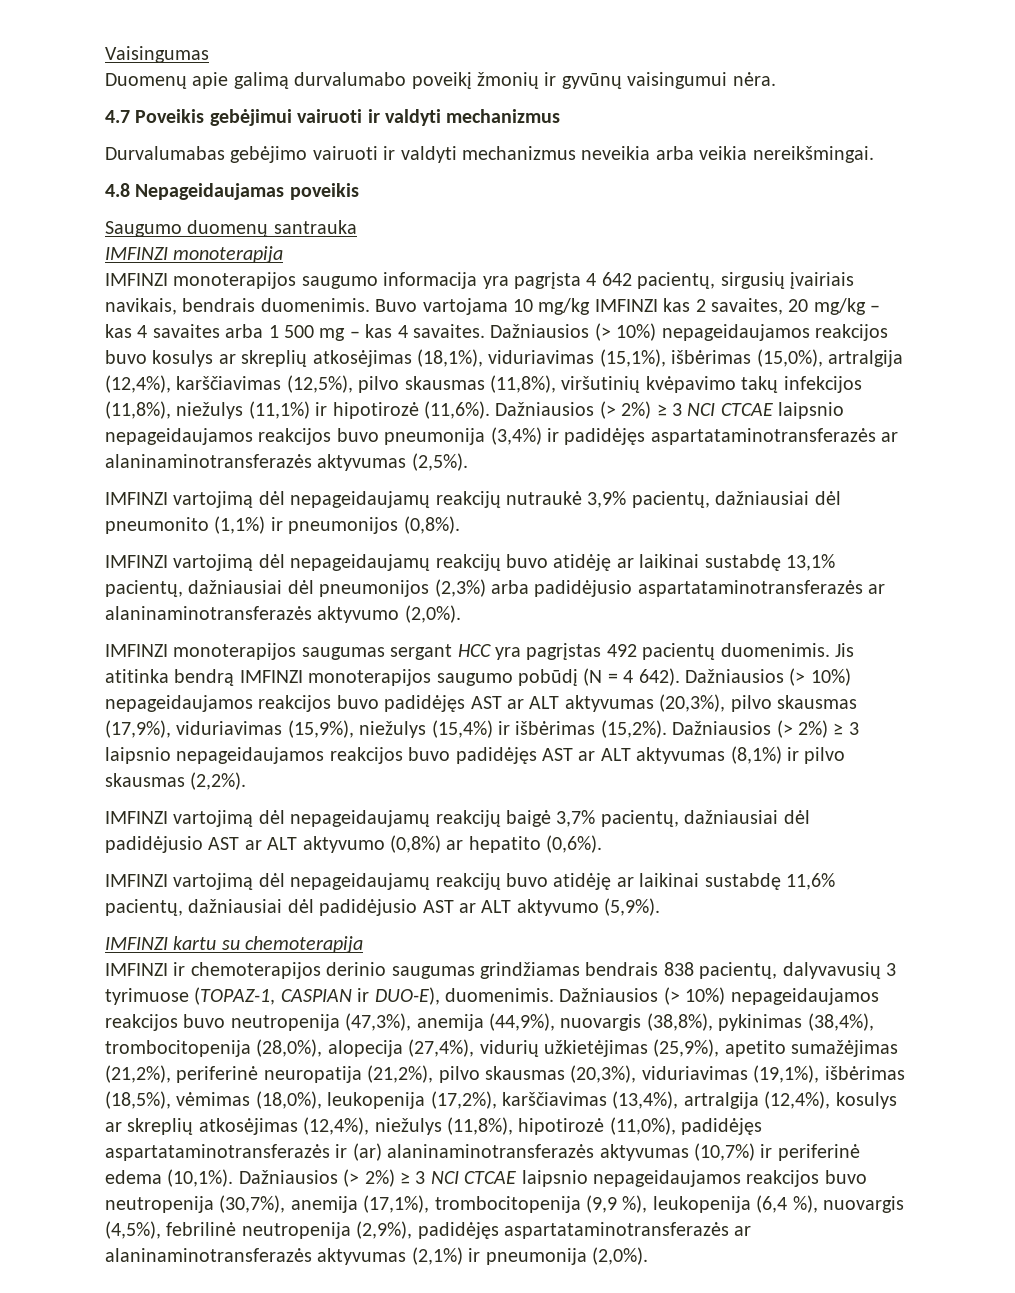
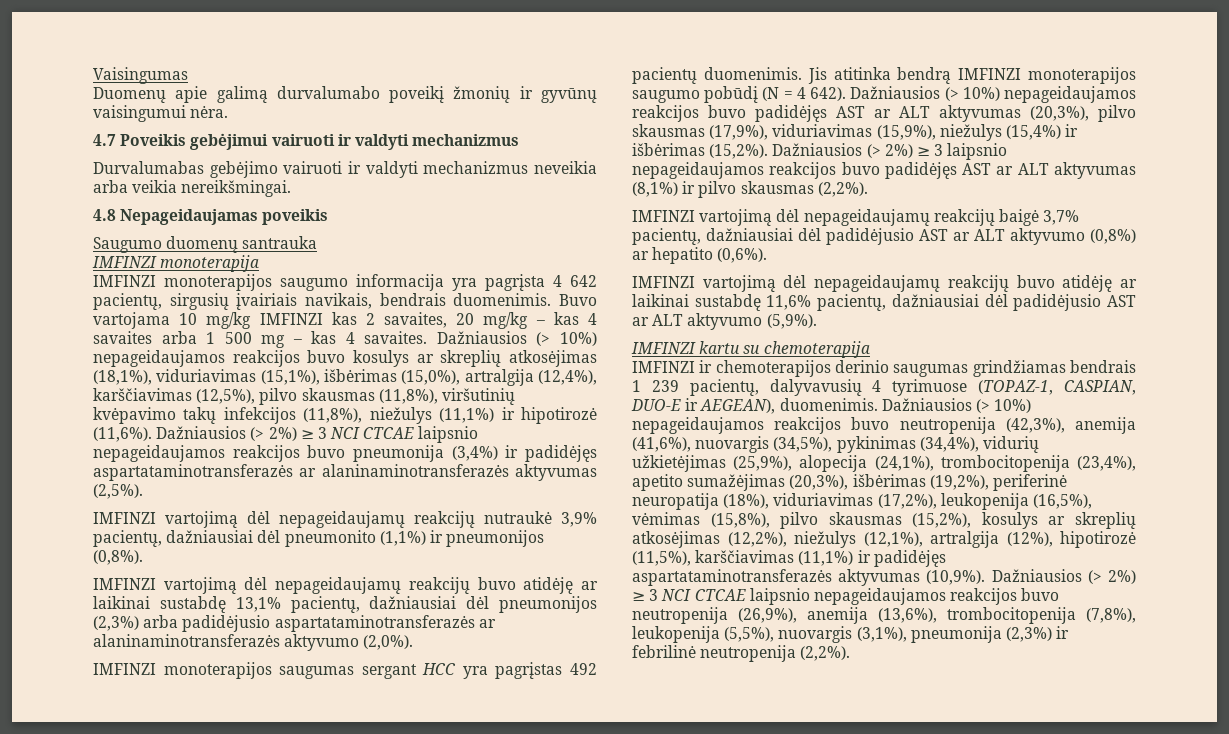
[663,962,694,976] 838 -> [632,380,679,392] 1 239
[885,963,896,976] 3 -> [872,380,882,392] 4
[280,987,440,1005] CASPIAN ir DUO-E), -> [1064,380,1136,395] [631,398,776,414] CASPIAN, DUO-E ir AEGEAN),
[345,1013,874,1031] [105,1039,899,1057] [105,1065,905,1083] [105,1091,897,1109] [105,1117,763,1135] [105,1143,860,1161] [105,1169,234,1187] (47,3%), anemija (44,9%), nuovargis (38,8%), pykinimas (38,4%), trombocitopenija (28,0%), alopecija (27,4%), vidurių užkietėjimas (25,9%), apetito sumažėjimas (21,2%), periferinė neuropatija (21,2%), pilvo skausmas (20,3%), viduriavimas (19,1%), išbėrimas (18,5%), vėmimas (18,0%), leukopenija (17,2%), karščiavimas (13,4%), artralgija (12,4%), kosulys ar skreplių atkosėjimas (12,4%), niežulys (11,8%), hipotirozė (11,0%), padidėjęs aspartataminotransferazės ir (ar) alaninaminotransferazės aktyvumas (10,7%) ir periferinė edema (10,1%). -> [1005,417,1136,434] [632,436,1039,453] [632,455,1136,472] [632,474,1067,491] [632,493,1092,510] [632,512,1136,529] [632,531,1136,548] [632,550,946,567] [632,569,986,586] (42,3%), anemija (41,6%), nuovargis (34,5%), pykinimas (34,4%), vidurių užkietėjimas (25,9%), alopecija (24,1%), trombocitopenija (23,4%), apetito sumažėjimas (20,3%), išbėrimas (19,2%), periferinė neuropatija (18%), viduriavimas (17,2%), leukopenija (16,5%), vėmimas (15,8%), pilvo skausmas (15,2%), kosulys ar skreplių atkosėjimas (12,2%), niežulys (12,1%), artralgija (12%), hipotirozė (11,5%), karščiavimas (11,1%) ir padidėjęs aspartataminotransferazės aktyvumas (10,9%).
[219,1195,904,1213] [105,1221,752,1239] [105,1247,648,1265] (30,7%), anemija (17,1%), trombocitopenija (9,9 %), leukopenija (6,4 %), nuovargis (4,5%), febrilinė neutropenija (2,9%), padidėjęs aspartataminotransferazės ar alaninaminotransferazės aktyvumas (2,1%) ir pneumonija (2,0%). -> [738,607,1136,624] [632,626,1070,643] [632,645,851,662] (26,9%), anemija (13,6%), trombocitopenija (7,8%), leukopenija (5,5%), nuovargis (3,1%), pneumonija (2,3%) ir febrilinė neutropenija (2,2%).

